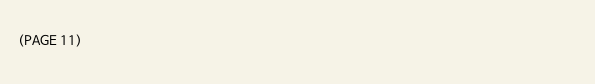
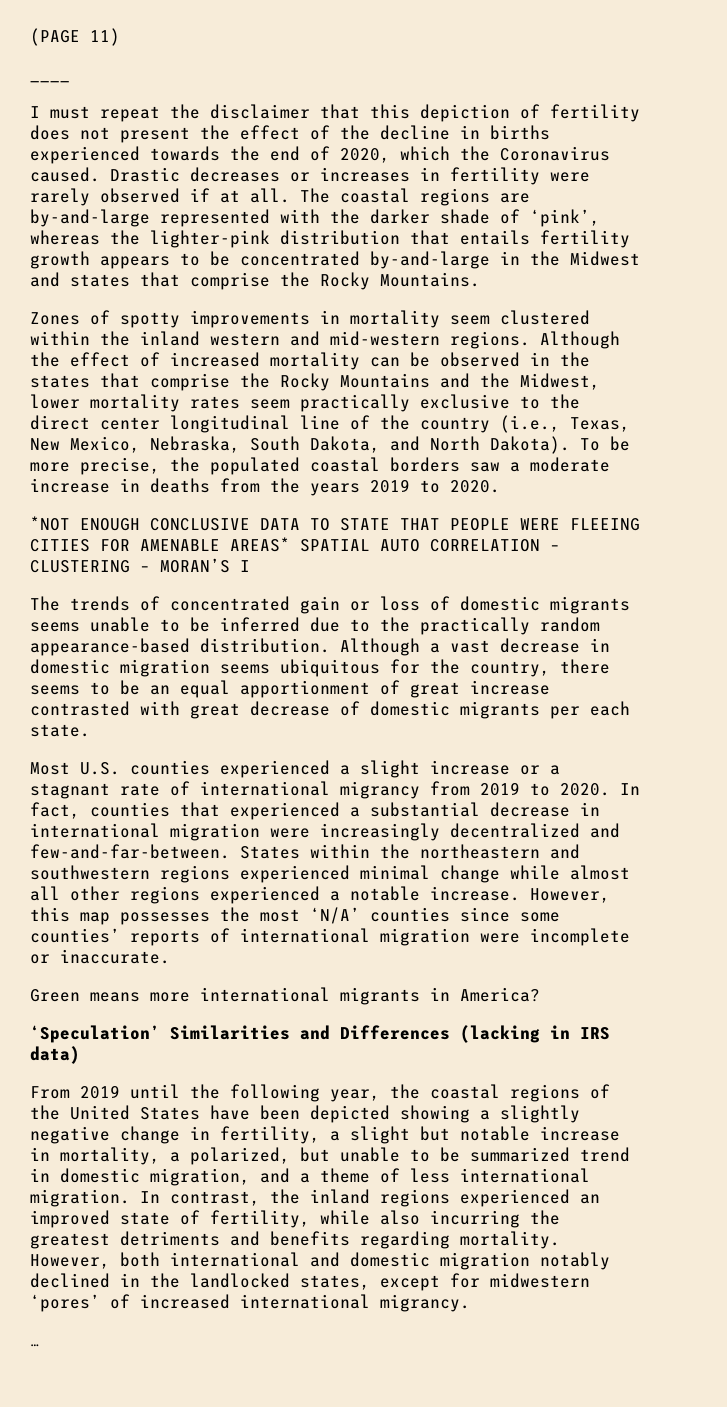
(83, 40) none -> [30,80,70,83] [30,104,640,122] [30,125,550,143] [30,146,610,164] [30,167,590,185] [30,188,530,206] [30,209,600,227] [30,230,630,248] [30,251,640,269] [30,272,480,290] [30,310,590,328] [30,331,620,349] [30,352,590,370] [30,373,600,391] [30,394,580,412] [30,415,630,433] [30,436,630,454] [30,457,610,475] [30,478,500,496] [30,516,640,531] [30,537,560,552] [30,558,250,573] [30,596,630,614] [30,617,600,635] [30,638,610,656] [30,659,610,677] [30,680,550,698] [30,701,630,719] [30,724,90,737] [30,760,560,778] [30,781,640,799] [30,802,600,820] [30,823,620,841] [30,844,580,859] [30,865,630,883] [30,886,610,904] [30,907,560,925] [30,928,630,946] [30,949,170,964] [30,987,540,1005] [30,1025,610,1043] [30,1046,80,1064] [30,1084,610,1102] [30,1105,580,1123] [30,1126,620,1144] [30,1147,630,1165] [30,1168,590,1186] [30,1189,600,1207] [30,1210,560,1228] [30,1231,560,1249] [30,1252,610,1270] [30,1273,590,1291] [30,1294,470,1312] [30,1344,40,1347] // ____ // I must repeat the disclaimer that this depiction of fertility does not present the effect of the decline in births experienced towards the end of 2020, which the Coronavirus caused. Drastic decreases or increases in fertility were rarely observed if at all. The coastal regions are by-and-large represented with the darker shade of ‘pink’, whereas the lighter-pink distribution that entails fertility growth appears to be concentrated by-and-large in the Midwest and states that comprise the Rocky Mountains. // Zones of spotty improvements in mortality seem clustered within the inland western and mid-western regions. Although the effect of increased mortality can be observed in the states that comprise the Rocky Mountains and the Midwest, lower mortality rates seem practically exclusive to the direct center longitudinal line of the country (i.e., Texas, New Mexico, Nebraska, South Dakota, and North Dakota). To be more precise, the populated coastal borders saw a moderate increase in deaths from the years 2019 to 2020. // *NOT ENOUGH CONCLUSIVE DATA TO STATE THAT PEOPLE WERE FLEEING CITIES FOR AMENABLE AREAS* SPATIAL AUTO CORRELATION – CLUSTERING – MORAN’S I // The trends of concentrated gain or loss of domestic migrants seems unable to be inferred due to the practically random appearance-based distribution. Although a vast decrease in domestic migration seems ubiquitous for the country, there seems to be an equal apportionment of great increase contrasted with great decrease of domestic migrants per each state. // Most U.S. counties experienced a slight increase or a stagnant rate of international migrancy from 2019 to 2020. In fact, counties that experienced a substantial decrease in international migration were increasingly decentralized and few-and-far-between. States within the northeastern and southwestern regions experienced minimal change while almost all other regions experienced a notable increase. However, this map possesses the most ‘N/A’ counties since some counties’ reports of international migration were incomplete or inaccurate. // Green means more international migrants in America? // ‘Speculation’ Similarities and Differences (lacking in IRS data) // From 2019 until the following year, the coastal regions of the United States have been depicted showing a slightly negative change in fertility, a slight but notable increase in mortality, a polarized, but unable to be summarized trend in domestic migration, and a theme of less international migration. In contrast, the inland regions experienced an improved state of fertility, while also incurring the greatest detriments and benefits regarding mortality. However, both international and domestic migration notably declined in the landlocked states, except for midwestern ‘pores’ of increased international migrancy. // …

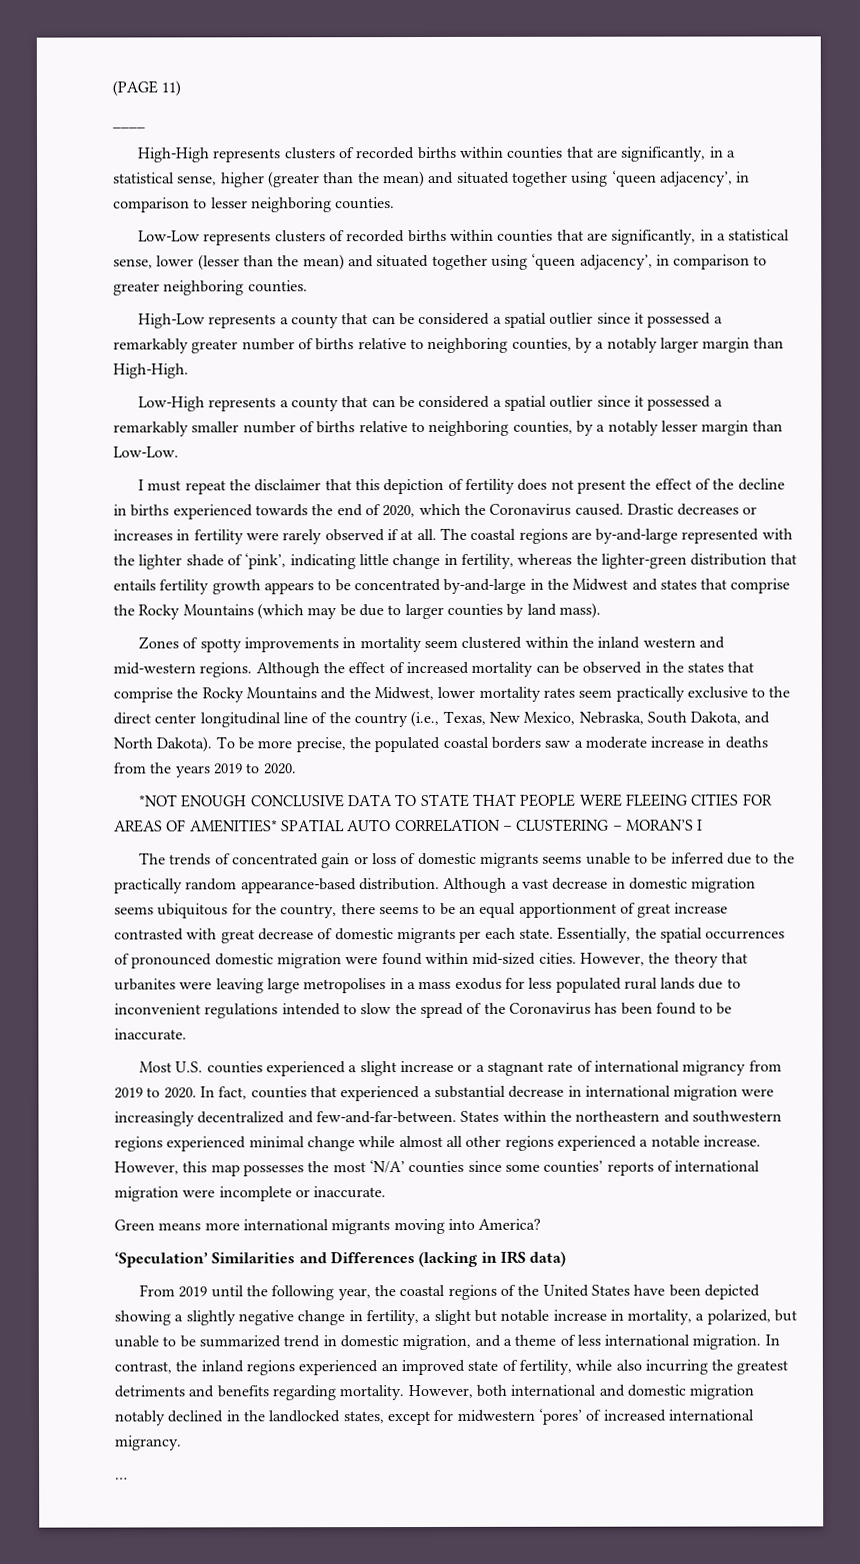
(70, 81) none -> [138,146,736,163] [113,170,751,188] [113,197,396,213] [138,229,791,246] [113,253,768,271] [113,280,308,296] [138,312,723,329] [113,337,785,354] [113,363,189,379] [138,395,723,412] [113,420,784,437] [113,446,179,458] // High-High represents clusters of recorded births within counties that are significantly, in a statistical sense, higher (greater than the mean) and situated together using ‘queen adjacency’, in comparison to lesser neighboring counties. // Low-Low represents clusters of recorded births within counties that are significantly, in a statistical sense, lower (lesser than the mean) and situated together using ‘queen adjacency’, in comparison to greater neighboring counties. // High-Low represents a county that can be considered a spatial outlier since it possessed a remarkably greater number of births relative to neighboring counties, by a notably larger margin than High-High. // Low-High represents a county that can be considered a spatial outlier since it possessed a remarkably smaller number of births relative to neighboring counties, by a notably lesser margin than Low-Low.
[370,209,430,224] darker -> [138,554,183,570] lighter
(600, 218) none -> [289,553,514,570] indicating little change in fertility,
[150,230,270,248] lighter-pink -> [600,553,687,569] lighter-green
[380,272,480,287] Mountains. -> [182,602,601,620] Mountains (which may be due to larger counties by land mass).
[140,537,290,552] AMENABLE AREAS* -> [114,819,278,833] AREAS OF AMENITIES*
(90, 730) none -> [557,926,786,943] [114,952,748,969] [114,977,741,994] [114,1002,733,1019] [114,1028,187,1041] Essentially, the spatial occurrences of pronounced domestic migration were found within mid-sized cities. However, the theory that urbanites were leaving large metropolises in a mass exodus for less populated rural lands due to inconvenient regulations intended to slow the spread of the Coronavirus has been found to be inaccurate.
[430,987,450,1001] in -> [393,1218,475,1235] moving into

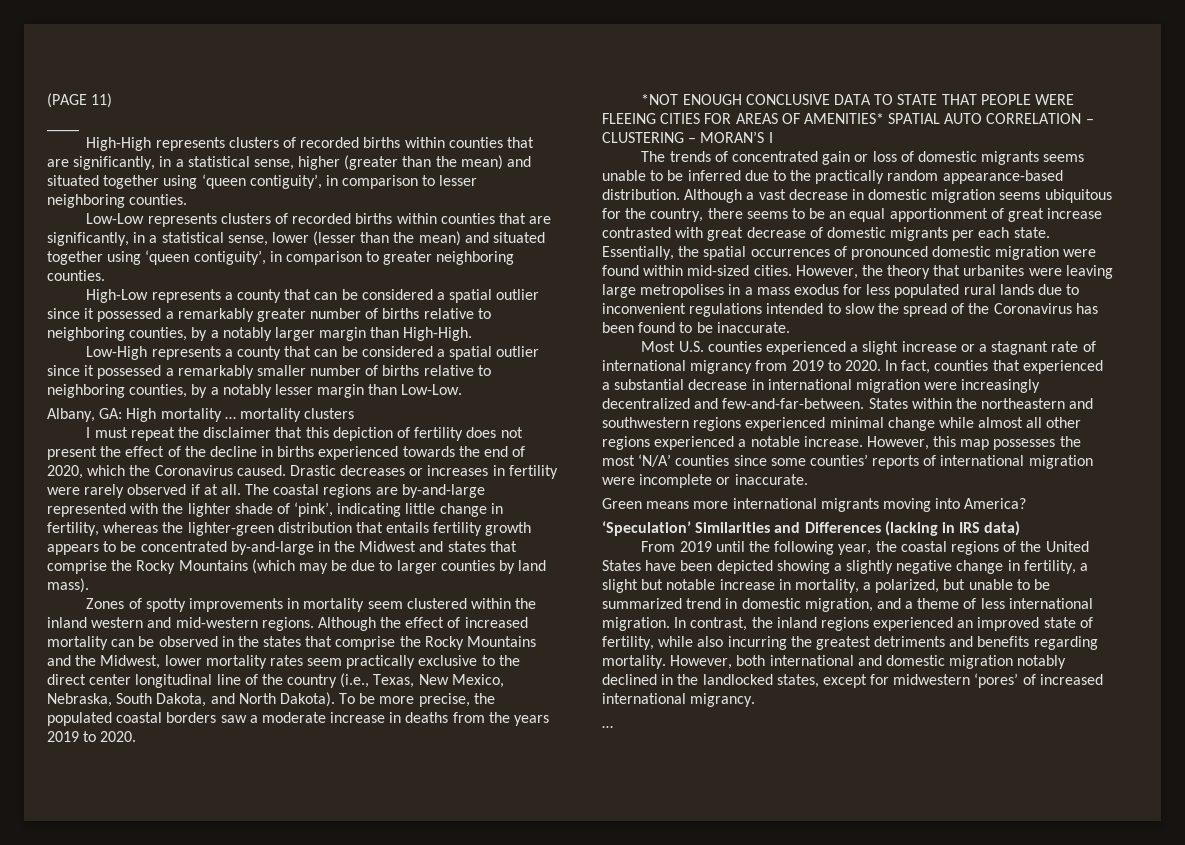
[659,171,733,187] adjacency’, -> [249,174,322,189] contiguity’,
[579,254,653,270] adjacency’, -> [193,250,266,265] contiguity’,
(179, 452) none -> [47,408,355,422] // Albany, GA: High mortality … mortality clusters

